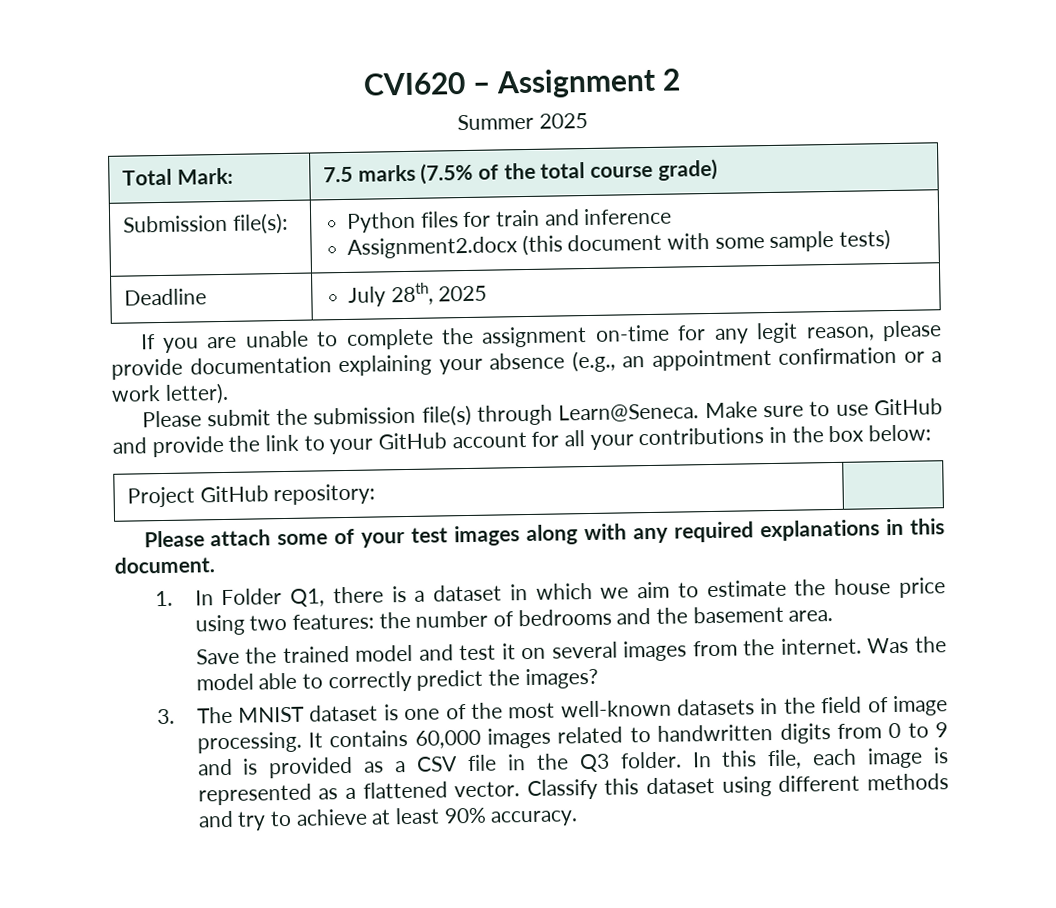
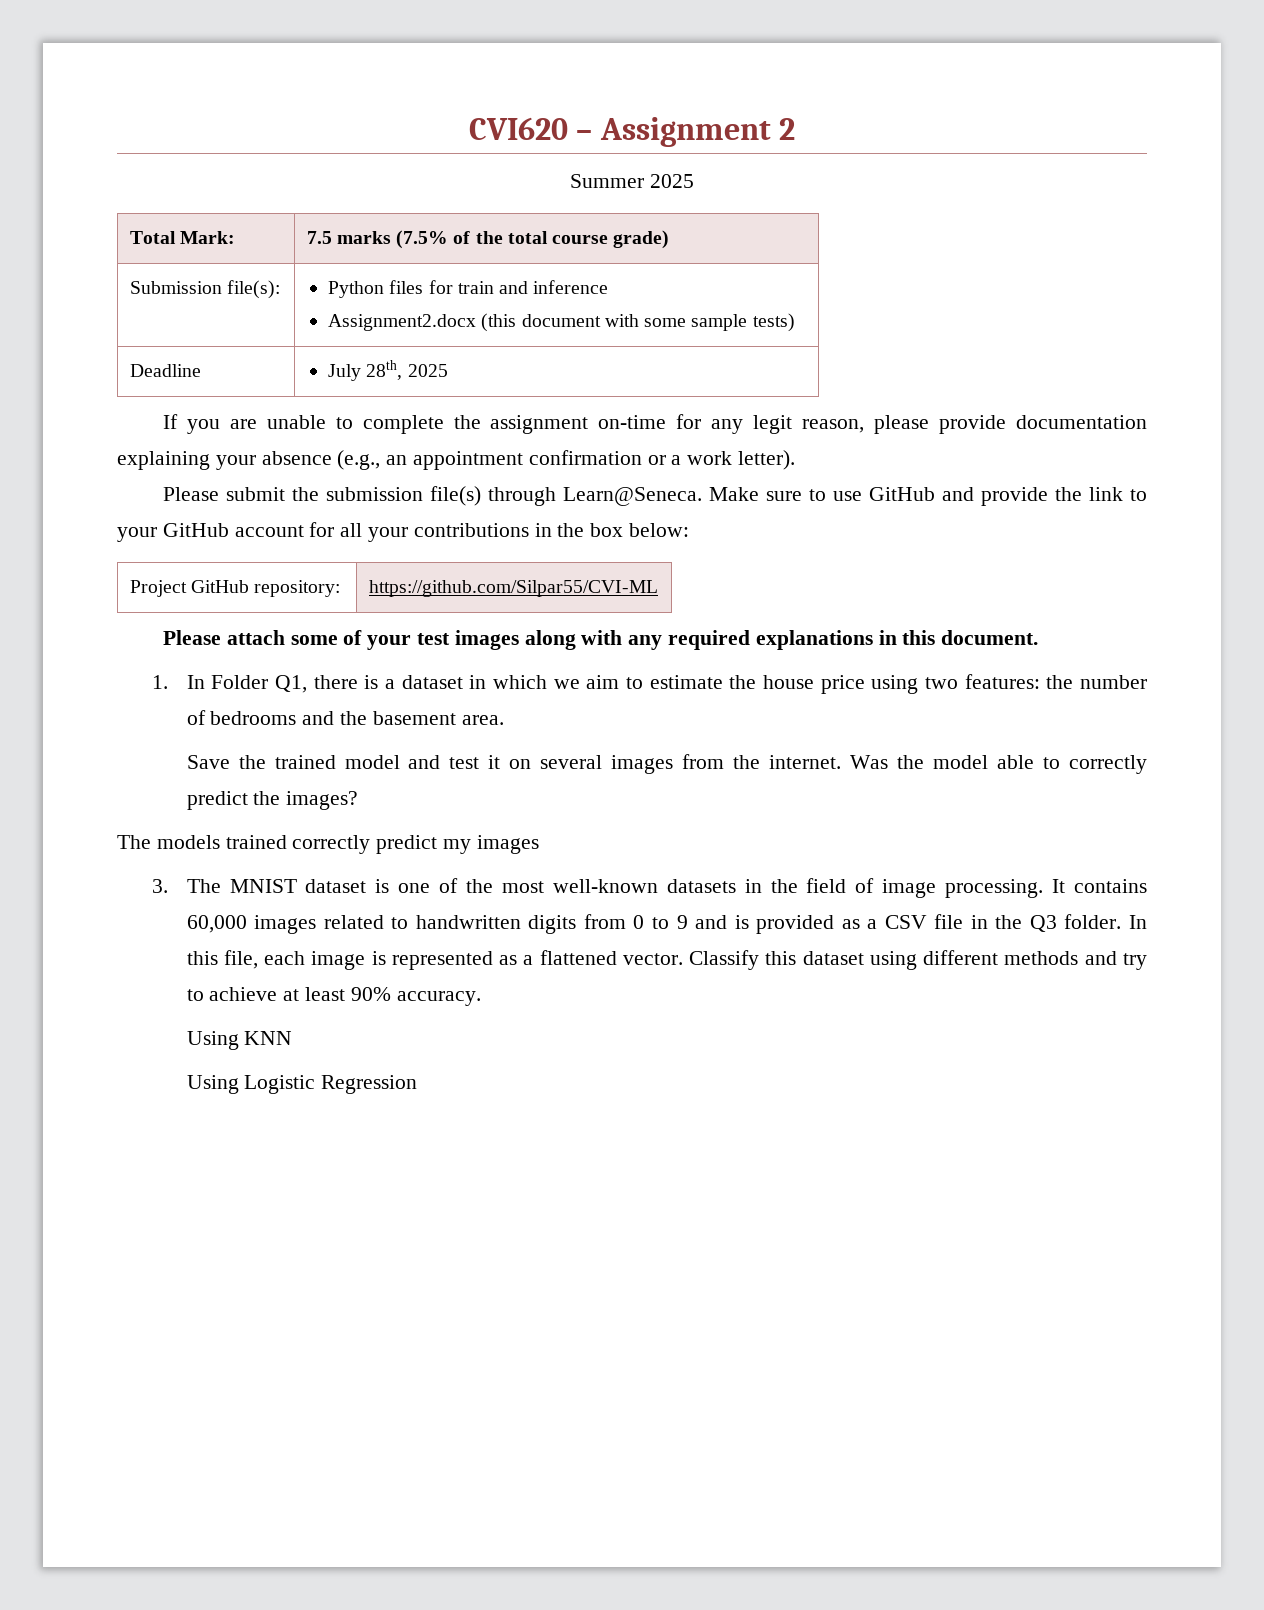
(376, 494) none -> [368,580,658,597] https://github.com/Silpar55/CVI-ML
(598, 678) none -> [117,835,539,854] // The models trained correctly predict my images
(579, 818) none -> [186,1031,293,1050] [186,1075,418,1094] // Using KNN // Using Logistic Regression

